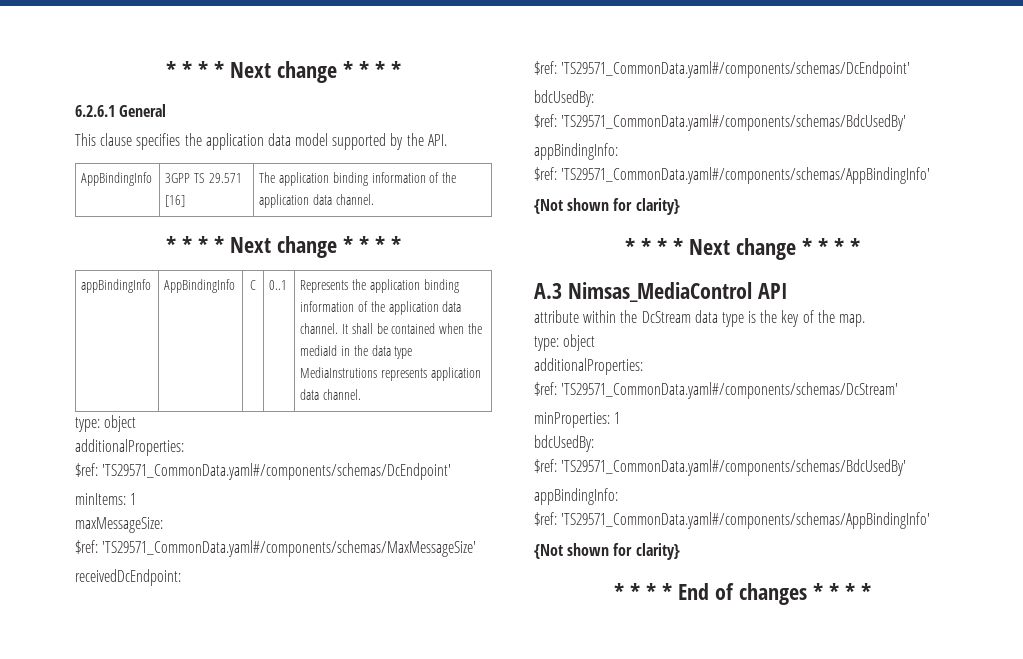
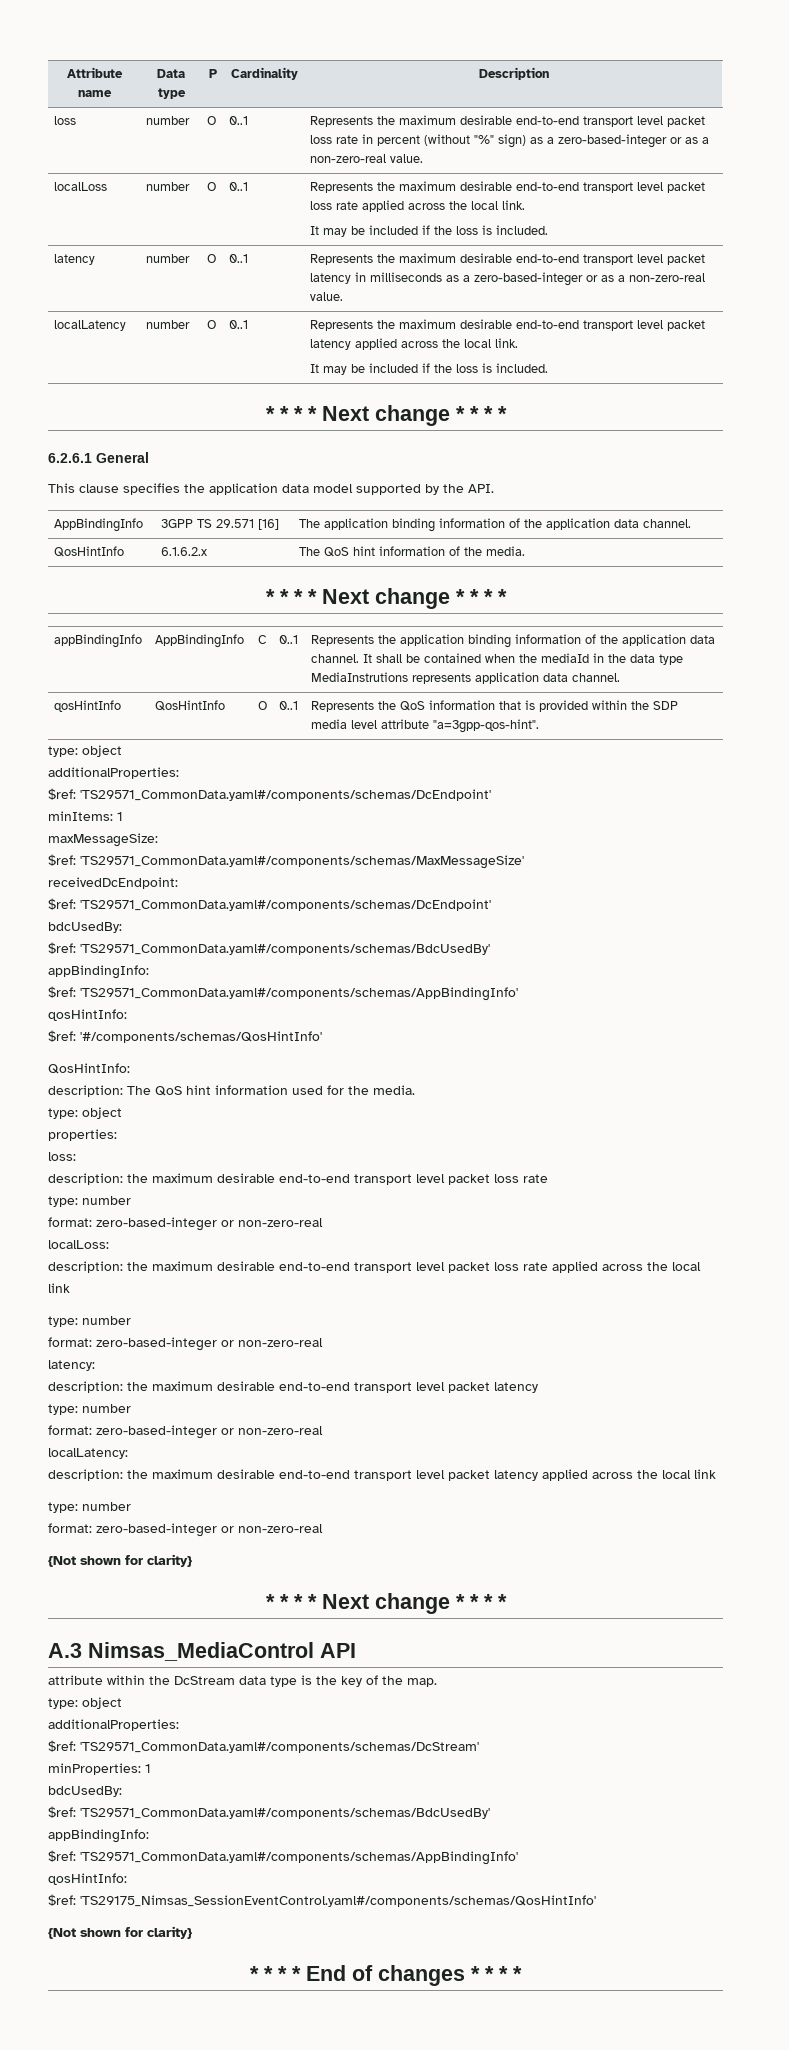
(166, 69) none -> [67,67,123,78] [78,90,112,97] [157,69,185,78] [157,88,186,99] [208,69,217,78] [230,67,298,80] [478,67,549,80] [54,116,77,125] [146,116,191,125] [207,116,217,125] [229,116,249,125] [310,115,706,127] [310,134,710,148] [310,154,424,163] [54,182,108,191] [146,182,191,191] [207,182,217,191] [229,182,249,191] [310,181,706,193] [310,200,526,212] [310,225,549,237] [54,254,96,265] [146,254,191,263] [207,254,217,263] [229,254,249,263] [310,253,706,265] [310,272,706,286] [310,292,344,301] [54,320,127,331] [146,320,191,329] [207,320,217,329] [229,320,249,329] [310,319,706,331] [310,338,519,350] [310,363,549,375] Attribute name | Data type | P | Cardinality | Description // loss | number | O | 0..1 | Represents the maximum desirable end-to-end transport level packet loss rate in percent (without "%" sign) as a zero-based-integer or as a non-zero-real value. // localLoss | number | O | 0..1 | Represents the maximum desirable end-to-end transport level packet loss rate applied across the local link. // It may be included if the loss is included. // latency | number | O | 0..1 | Represents the maximum desirable end-to-end transport level packet latency in milliseconds as a zero-based-integer or as a non-zero-real value. // localLatency | number | O | 0..1 | Represents the maximum desirable end-to-end transport level packet latency applied across the local link. // It may be included if the loss is included. //
(374, 199) none -> [54,546,125,557] [161,547,208,556] [299,546,526,557] // QosHintInfo | 6.1.6.2.x | The QoS hint information of the media.
(361, 394) none -> [54,700,122,712] [155,700,226,711] [258,701,267,710] [279,701,299,710] [311,700,679,712] [311,719,540,733] // qosHintInfo | QosHintInfo | O | 0..1 | Represents the QoS information that is provided within the SDP media level attribute "a=3gpp-qos-hint".
(931, 175) none -> [48,1009,127,1021] [48,1030,322,1043] [48,1063,130,1074] [48,1085,415,1097] [48,1107,122,1119] [48,1129,117,1141] [48,1152,76,1161] [48,1173,548,1185] [48,1196,131,1207] [48,1217,323,1231] [48,1240,109,1249] [48,1261,701,1273] [48,1283,70,1293] [48,1316,131,1327] [48,1337,323,1351] [48,1360,95,1371] [48,1381,538,1393] [48,1404,131,1415] [48,1425,323,1439] [48,1448,128,1459] [48,1469,716,1481] [48,1502,131,1513] [48,1523,323,1537] // qosHintInfo: // $ref: '#/components/schemas/QosHintInfo' // QosHintInfo: // description: The QoS hint information used for the media. // type: object // properties: // loss: // description: the maximum desirable end-to-end transport level packet loss rate // type: number // format: zero-based-integer or non-zero-real // localLoss: // description: the maximum desirable end-to-end transport level packet loss rate applied across the local link // type: number // format: zero-based-integer or non-zero-real // latency: // description: the maximum desirable end-to-end transport level packet latency // type: number // format: zero-based-integer or non-zero-real // localLatency: // description: the maximum desirable end-to-end transport level packet latency applied across the local link // type: number // format: zero-based-integer or non-zero-real
(931, 520) none -> [48,1873,127,1885] [48,1894,596,1907] // qosHintInfo: // $ref: 'TS29175_Nimsas_SessionEventControl.yaml#/components/schemas/QosHintInfo'

